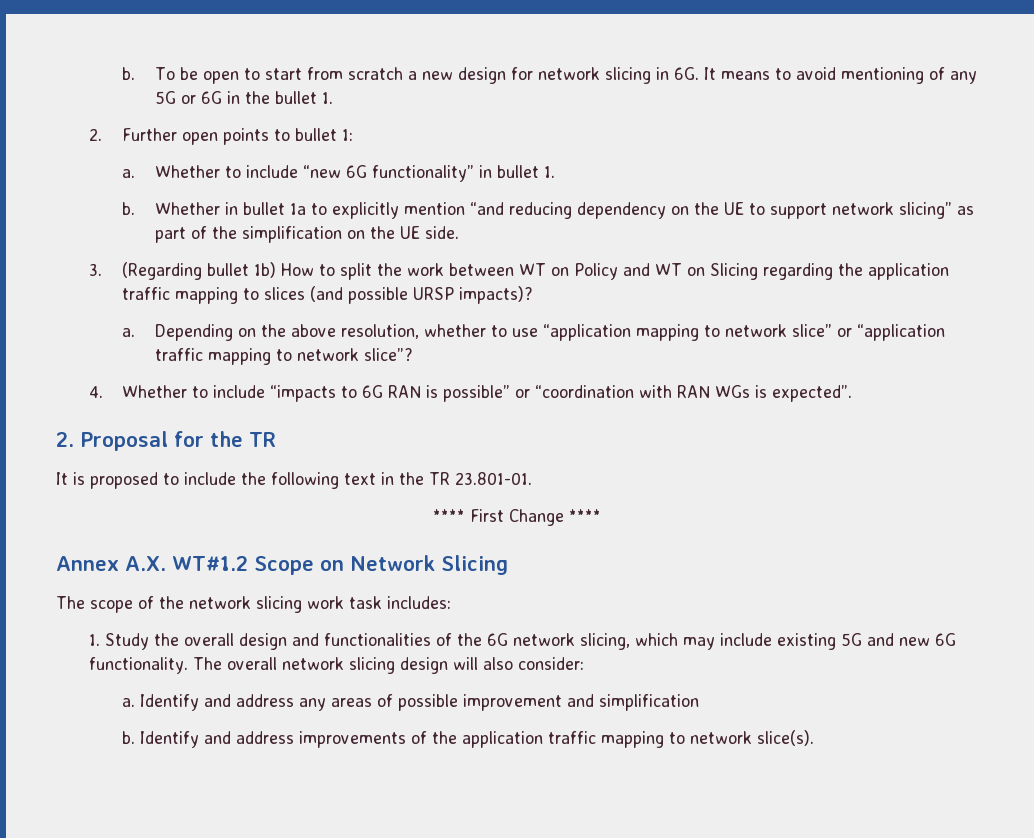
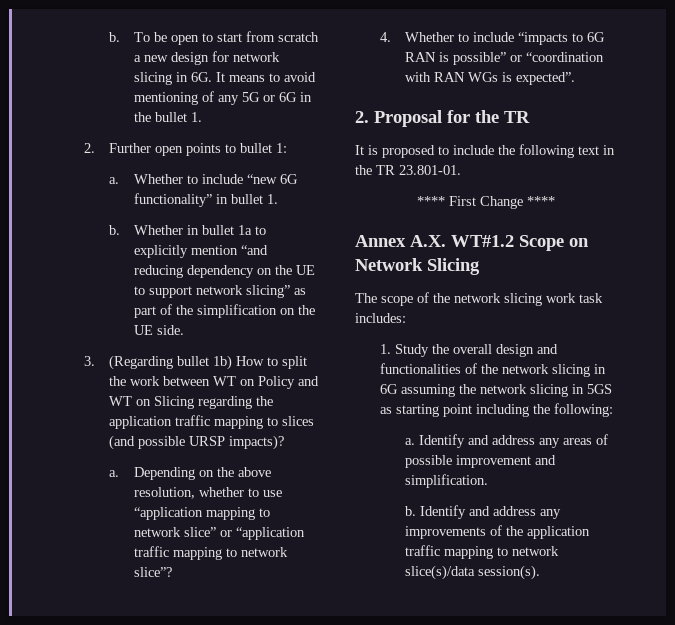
[486,633,956,650] [88,657,584,674] 6G network slicing, which may include existing 5G and new 6G functionality. The overall network slicing design will also consider: -> [502,364,607,377] [380,384,613,397] [380,403,614,417] network slicing in 6G assuming the network slicing in 5GS as starting point including the following:
[598,694,699,711] simplification -> [405,474,489,488] simplification.
(294, 737) none -> [540,509,562,519] any
[756,730,814,746] slice(s). -> [405,565,541,580] slice(s)/data session(s).

